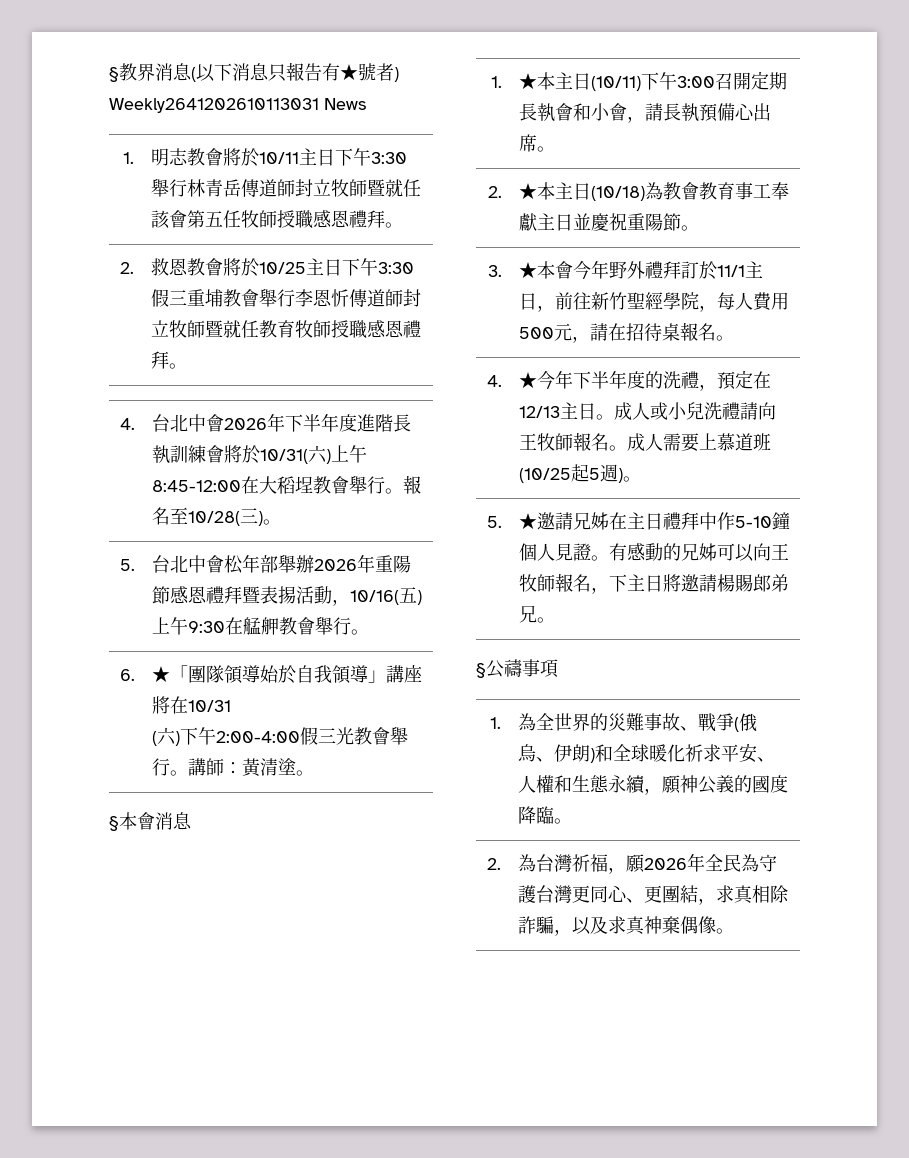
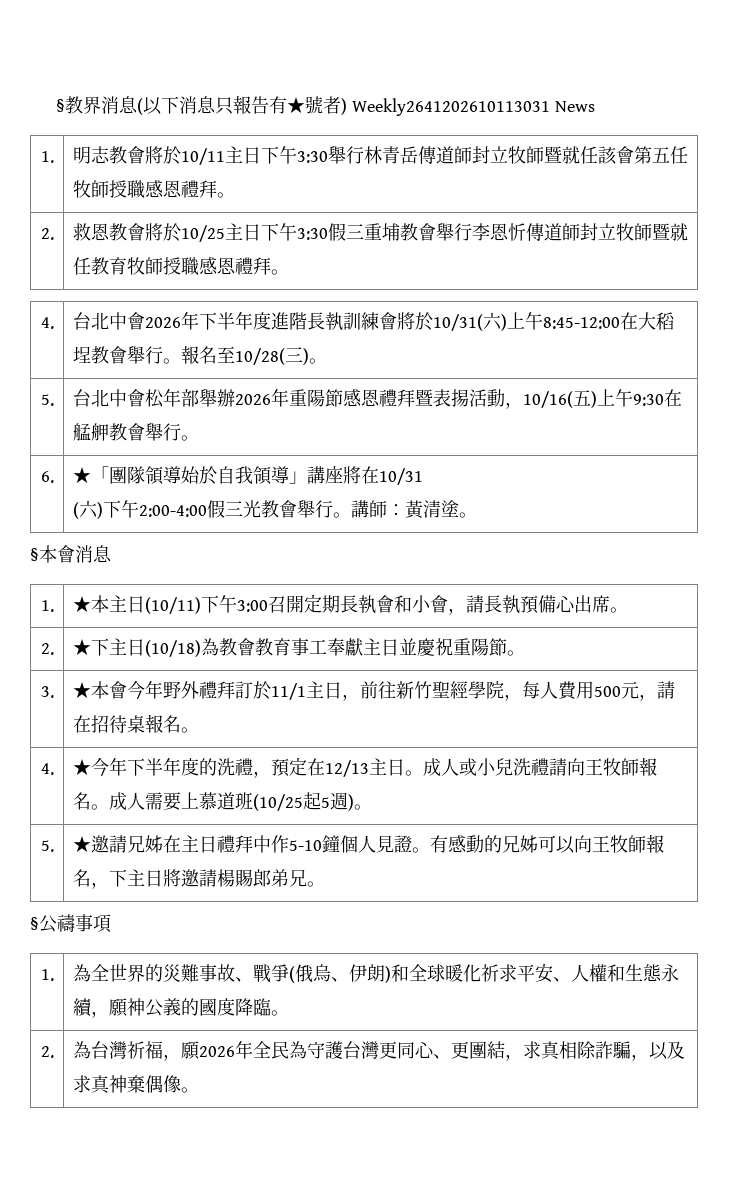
[537,182,556,200] 本 -> [90,638,109,656] 下

